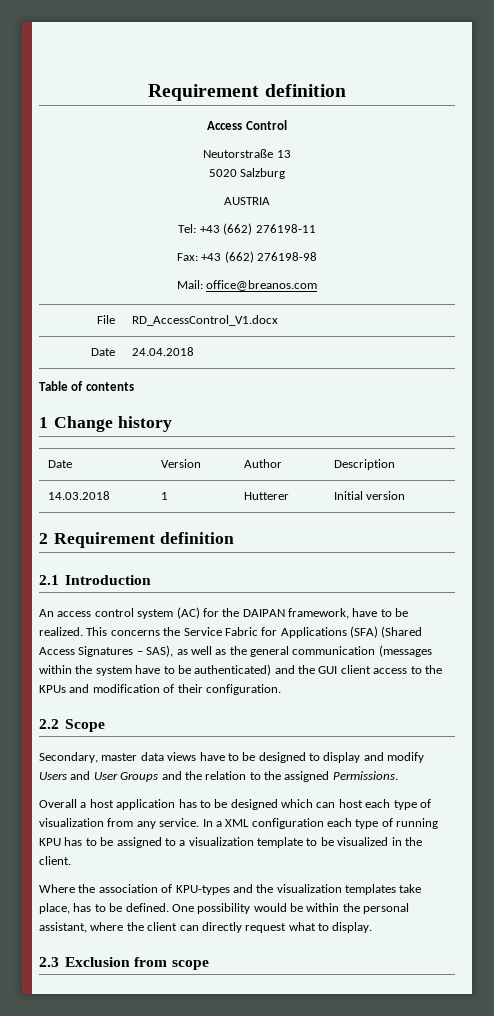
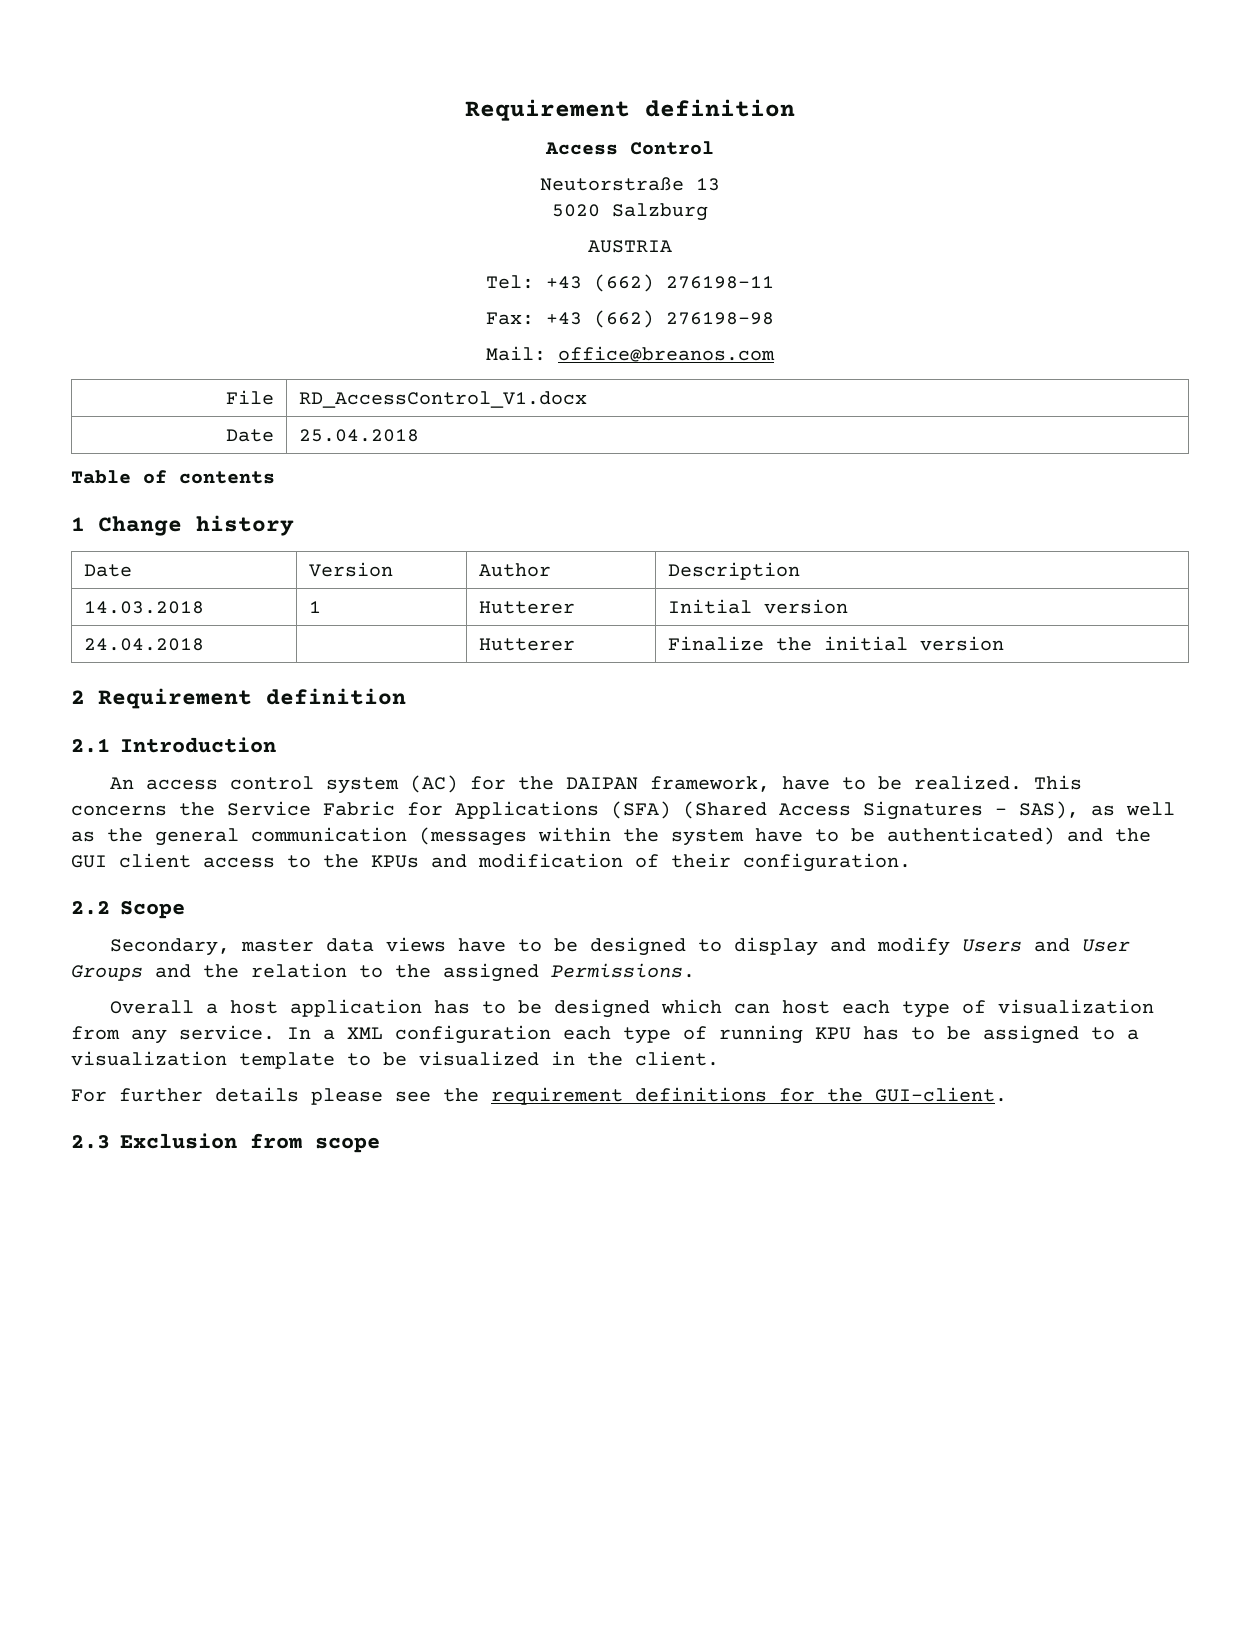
[131,347,194,356] 24.04.2018 -> [299,429,420,442] 25.04.2018
(405, 495) none -> [84,638,205,651] [479,638,576,651] [668,636,1005,651] // 24.04.2018 | | Hutterer | Finalize the initial version
[39,884,422,895] [39,903,410,914] [39,922,373,933] Where the association of KPU-types and the visualization templates take place, has to be defined. One possibility would be within the personal assistant, where the client can directly request what to display. -> [71,1087,1007,1105] For further details please see the requirement definitions for the GUI-client.

